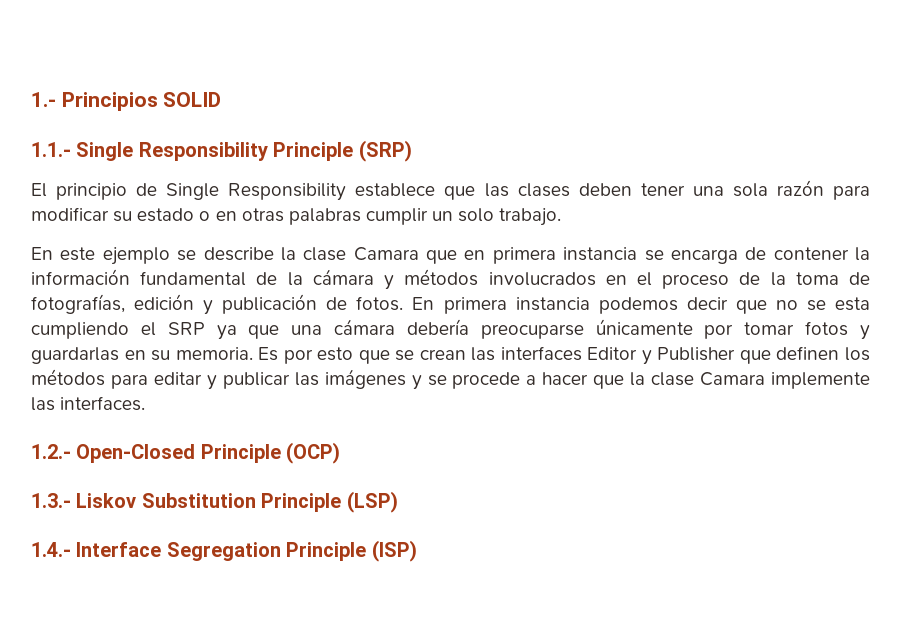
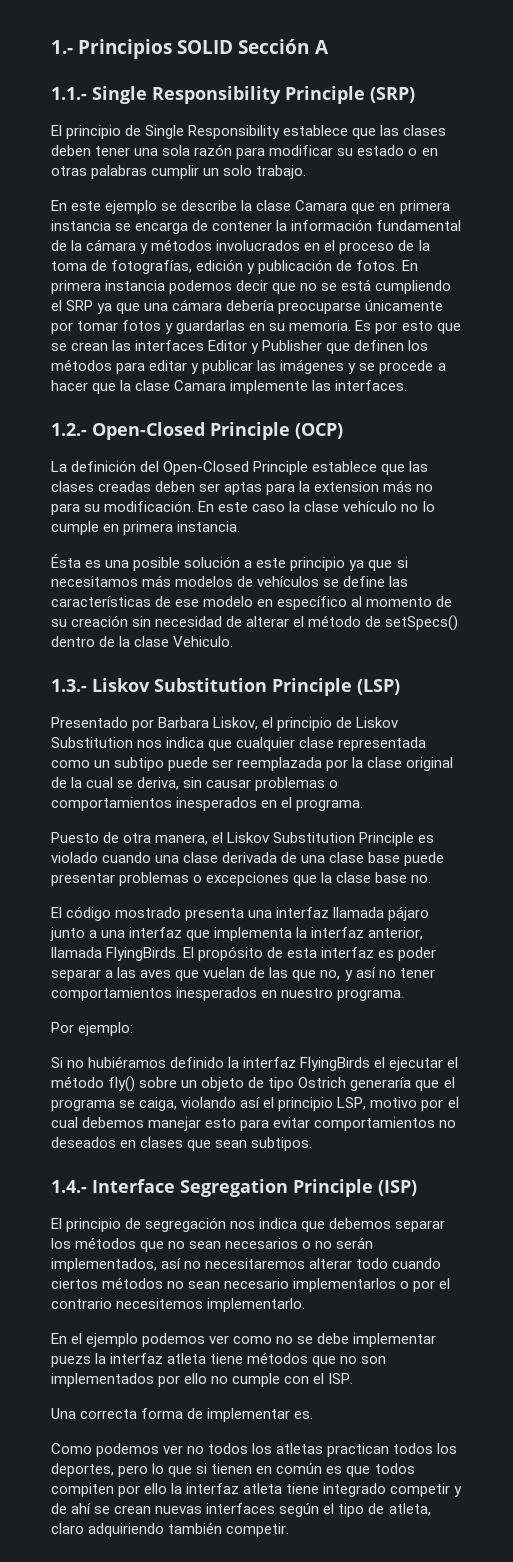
(222, 99) none -> [238,39,329,54] Sección A
[834,297,870,311] esta -> [341,279,372,291] está
(341, 453) none -> [51,460,429,475] [51,480,434,495] [51,500,435,515] [51,521,241,535] [51,554,408,571] [51,575,409,587] [51,596,453,610] [51,615,459,631] [51,636,234,647] // La definición del Open-Closed Principle establece que las clases creadas deben ser aptas para la extension más no para su modificación. En este caso la clase vehículo no lo cumple en primera instancia. // Ésta es una posible solución a este principio ya que si necesitamos más modelos de vehículos se define las características de ese modelo en específico al momento de su creación sin necesidad de alterar el método de setSpecs() dentro de la clase Vehiculo.
(398, 502) none -> [51,717,399,731] [51,737,427,751] [51,757,454,771] [51,777,339,791] [51,797,364,811] [51,832,435,846] [51,852,445,866] [51,872,432,886] [51,906,430,921] [50,927,424,941] [51,946,437,961] [51,967,435,981] [51,987,405,1001] [51,1022,134,1036] [51,1056,459,1071] [51,1076,455,1092] [51,1097,459,1111] [51,1117,457,1131] [51,1137,313,1151] // Presentado por Barbara Liskov, el principio de Liskov Substitution nos indica que cualquier clase representada como un subtipo puede ser reemplazada por la clase original de la cual se deriva, sin causar problemas o comportamientos inesperados en el programa. // Puesto de otra manera, el Liskov Substitution Principle es violado cuando una clase derivada de una clase base puede presentar problemas o excepciones que la clase base no. // El código mostrado presenta una interfaz llamada pájaro junto a una interfaz que implementa la interfaz anterior, llamada FlyingBirds. El propósito de esta interfaz es poder separar a las aves que vuelan de las que no, y así no tener comportamientos inesperados en nuestro programa. // Por ejemplo: // Si no hubiéramos definido la interfaz FlyingBirds el ejecutar el método fly() sobre un objeto de tipo Ostrich generaría que el programa se caiga, violando así el principio LSP, motivo por el cual debemos manejar esto para evitar comportamientos no deseados en clases que sean subtipos.
(417, 551) none -> [51,1217,446,1232] [51,1237,374,1252] [51,1258,442,1272] [51,1277,451,1292] [51,1298,306,1312] [51,1333,437,1347] [51,1352,387,1367] [51,1373,354,1387] [51,1408,314,1422] [51,1443,458,1457] [51,1463,415,1477] [51,1483,463,1497] [51,1503,431,1517] [51,1522,290,1537] // El principio de segregación nos indica que debemos separar los métodos que no sean necesarios o no serán implementados, así no necesitaremos alterar todo cuando ciertos métodos no sean necesario implementarlos o por el contrario necesitemos implementarlo. // En el ejemplo podemos ver como no se debe implementar puezs la interfaz atleta tiene métodos que no son implementados por ello no cumple con el ISP. // Una correcta forma de implementar es. // Como podemos ver no todos los atletas practican todos los deportes, pero lo que si tienen en común es que todos compiten por ello la interfaz atleta tiene integrado competir y de ahí se crean nuevas interfaces según el tipo de atleta, claro adquiriendo también competir.

